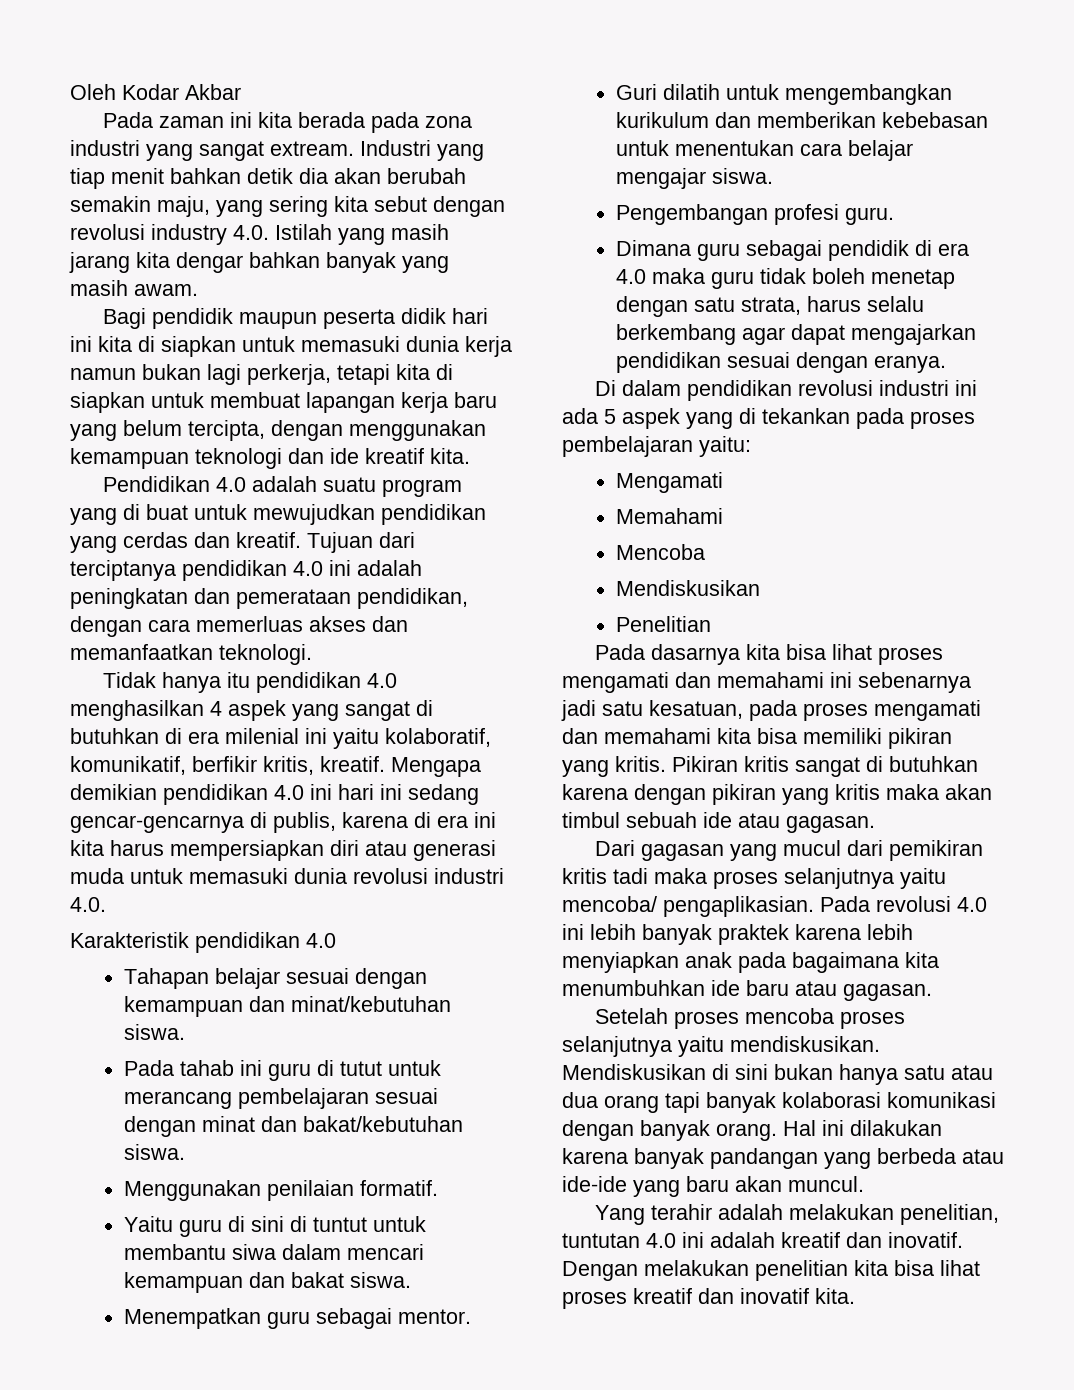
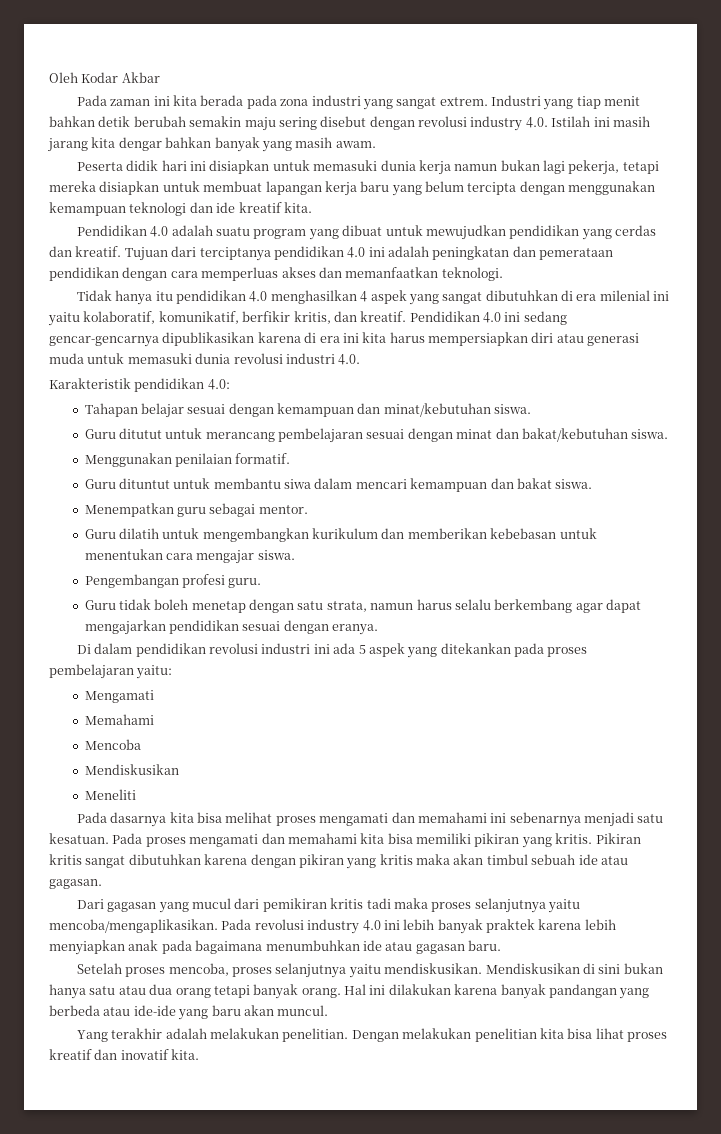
[270,141,354,156] extream. -> [439,97,488,106] extrem.
[299,168,466,184] [70,196,427,217] dia akan berubah semakin maju, yang sering kita sebut -> [133,116,367,131] berubah semakin maju sering disebut
[338,228,385,245] yang -> [593,117,610,127] ini
[102,308,488,329] [70,336,236,357] Bagi pendidik maupun peserta didik hari ini kita di siapkan -> [76,160,270,174] Peserta didik hari ini disiapkan
[247,364,453,385] [70,392,145,413] perkerja, tetapi kita di siapkan -> [568,160,659,175] [49,181,160,195] pekerja, tetapi mereka disiapkan
[188,420,265,441] tercipta, -> [467,182,517,195] tercipta
[123,504,188,520] di buat -> [342,225,383,236] dibuat
[357,588,468,609] pendidikan, -> [49,267,119,281] pendidikan
[196,616,303,632] memerluas -> [201,267,279,281] memperluas
[416,700,433,716] [70,728,159,744] di butuhkan -> [485,290,558,301] dibutuhkan
[320,756,481,777] [70,784,479,805] [70,812,336,833] kreatif. Mengapa demikian pendidikan 4.0 ini hari ini sedang gencar-gencarnya di publis, -> [333,311,567,325] [49,332,255,347] dan kreatif. Pendidikan 4.0 ini sedang gencar-gencarnya dipublikasikan
[306,933,336,948] 4.0 -> [207,379,230,390] 4.0:
[124,1060,383,1081] Pada tahab ini guru di tutut -> [84,428,162,439] Guru ditutut
[124,1216,368,1237] Yaitu guru di sini di tuntut -> [84,478,170,489] Guru dituntut
[616,84,658,100] Guri -> [84,529,116,539] Guru
[848,140,914,161] belajar -> (193, 556) none
[616,240,970,261] [616,268,755,289] Dimana guru sebagai pendidik di era 4.0 maka guru -> [84,600,116,610] Guru
(802, 306) none -> [370,603,414,610] namun
[739,408,850,424] di tekankan -> [440,643,511,654] ditekankan
[616,616,712,632] Penelitian -> [84,789,136,800] Meneliti
[831,644,872,660] lihat -> [225,812,273,823] melihat
[561,700,797,721] jadi satu kesatuan, pada -> [584,812,664,827] [49,833,143,844] menjadi satu kesatuan. Pada
[866,756,978,772] di butuhkan -> [128,854,201,865] dibutuhkan
[562,896,814,917] mencoba/ pengaplikasian. -> [49,919,218,933] mencoba/mengaplikasikan.
(951, 904) none -> [307,919,360,934] industry
[905,952,939,968] kita -> (263, 947) none
[746,980,932,1001] baru atau gagasan. -> [385,940,501,954] atau gagasan baru.
[744,1008,834,1024] mencoba -> [168,963,229,976] mencoba,
[665,1092,996,1113] [562,1120,634,1141] tapi banyak kolaborasi komunikasi dengan -> [213,985,250,998] tetapi
[650,1204,712,1220] terahir -> [111,1028,163,1039] terakhir
[899,1204,999,1225] [562,1232,963,1248] penelitian, tuntutan 4.0 ini adalah kreatif dan inovatif. -> [282,1028,349,1042] penelitian.

